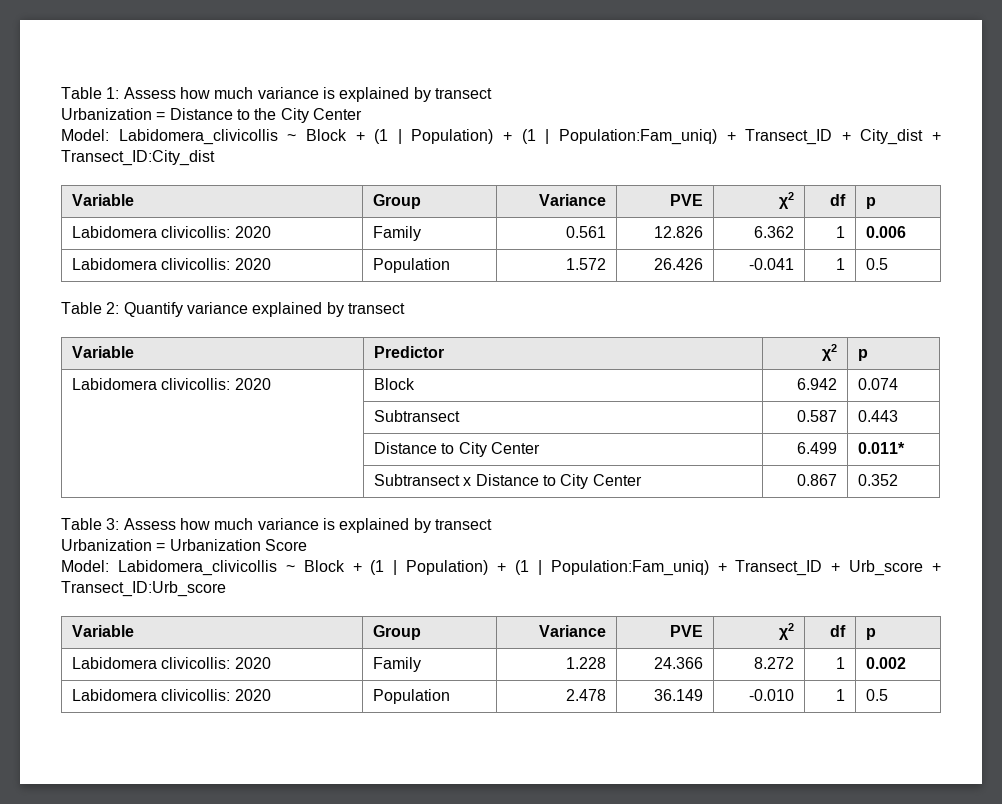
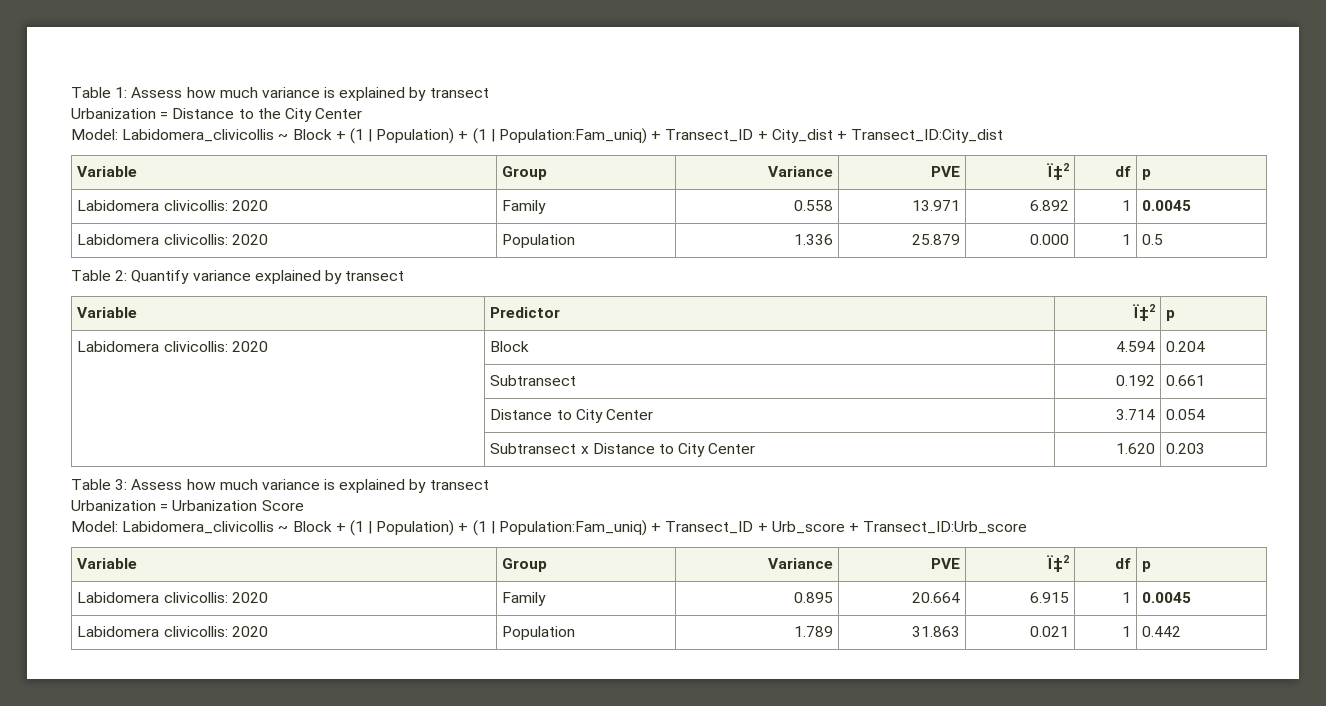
[779,192,795,209] [830,194,847,206] [865,197,876,209] [71,226,271,238] [372,226,421,241] [566,226,607,238] [654,226,704,238] [754,226,795,238] [836,226,846,238] [865,226,906,238] [71,258,271,270] [372,258,450,273] [566,258,607,270] [654,258,704,270] [749,258,795,270] χ2 | df | p // Labidomera clivicollis: 2020 | Family | 0.561 | 12.826 | 6.362 | 1 | 0.006 // Labidomera clivicollis: 2020 | Population | 1.572 | 26.426 | -0.041 -> [1046,163,1069,180] [1114,166,1131,177] [1142,169,1152,180] [77,200,268,211] [502,200,547,214] [793,200,833,211] [911,200,960,211] [1029,200,1069,211] [1121,200,1131,211] [1142,200,1192,211] [77,234,268,245] [502,234,576,248] [793,234,833,245] [911,234,960,245] [1029,234,1069,245] Ï‡2 | df | p // Labidomera clivicollis: 2020 | Family | 0.558 | 13.971 | 6.892 | 1 | 0.0045 // Labidomera clivicollis: 2020 | Population | 1.336 | 25.879 | 0.000
[822,344,838,361] χ2 -> [1132,304,1155,321] Ï‡2
[797,378,838,390] [857,378,898,390] 6.942 | 0.074 -> [1115,341,1155,352] [1166,341,1206,352] 4.594 | 0.204
[797,410,838,422] [857,410,898,422] [373,442,540,457] [797,442,838,454] [857,442,905,454] 0.587 | 0.443 // | Distance to City Center | 6.499 | 0.011* -> [1115,375,1155,386] [1166,375,1206,386] [490,409,653,423] [1115,409,1155,420] [1166,409,1206,420] 0.192 | 0.661 // | Distance to City Center | 3.714 | 0.054
[797,474,838,486] [857,474,898,486] 0.867 | 0.352 -> [1115,443,1155,454] [1166,443,1206,454] 1.620 | 0.203
[779,623,795,640] [830,625,847,637] [865,628,876,640] [71,657,271,669] [372,657,421,672] [566,657,607,669] [654,657,704,669] [754,657,795,669] [836,657,846,669] [865,657,906,669] [71,689,271,701] [372,689,450,704] [566,689,607,701] [654,689,704,701] [749,689,795,701] [836,689,846,701] [865,689,888,701] χ2 | df | p // Labidomera clivicollis: 2020 | Family | 1.228 | 24.366 | 8.272 | 1 | 0.002 // Labidomera clivicollis: 2020 | Population | 2.478 | 36.149 | -0.010 | 1 | 0.5 -> [1046,555,1069,572] [1114,558,1131,569] [1142,561,1152,572] [77,592,268,603] [502,592,547,606] [793,592,833,603] [911,592,960,603] [1029,592,1069,603] [1121,592,1131,603] [1142,592,1192,603] [77,626,268,637] [502,626,576,640] [793,626,833,637] [911,626,960,637] [1029,626,1069,637] [1121,626,1131,637] [1142,626,1182,637] Ï‡2 | df | p // Labidomera clivicollis: 2020 | Family | 0.895 | 20.664 | 6.915 | 1 | 0.0045 // Labidomera clivicollis: 2020 | Population | 1.789 | 31.863 | 0.021 | 1 | 0.442

